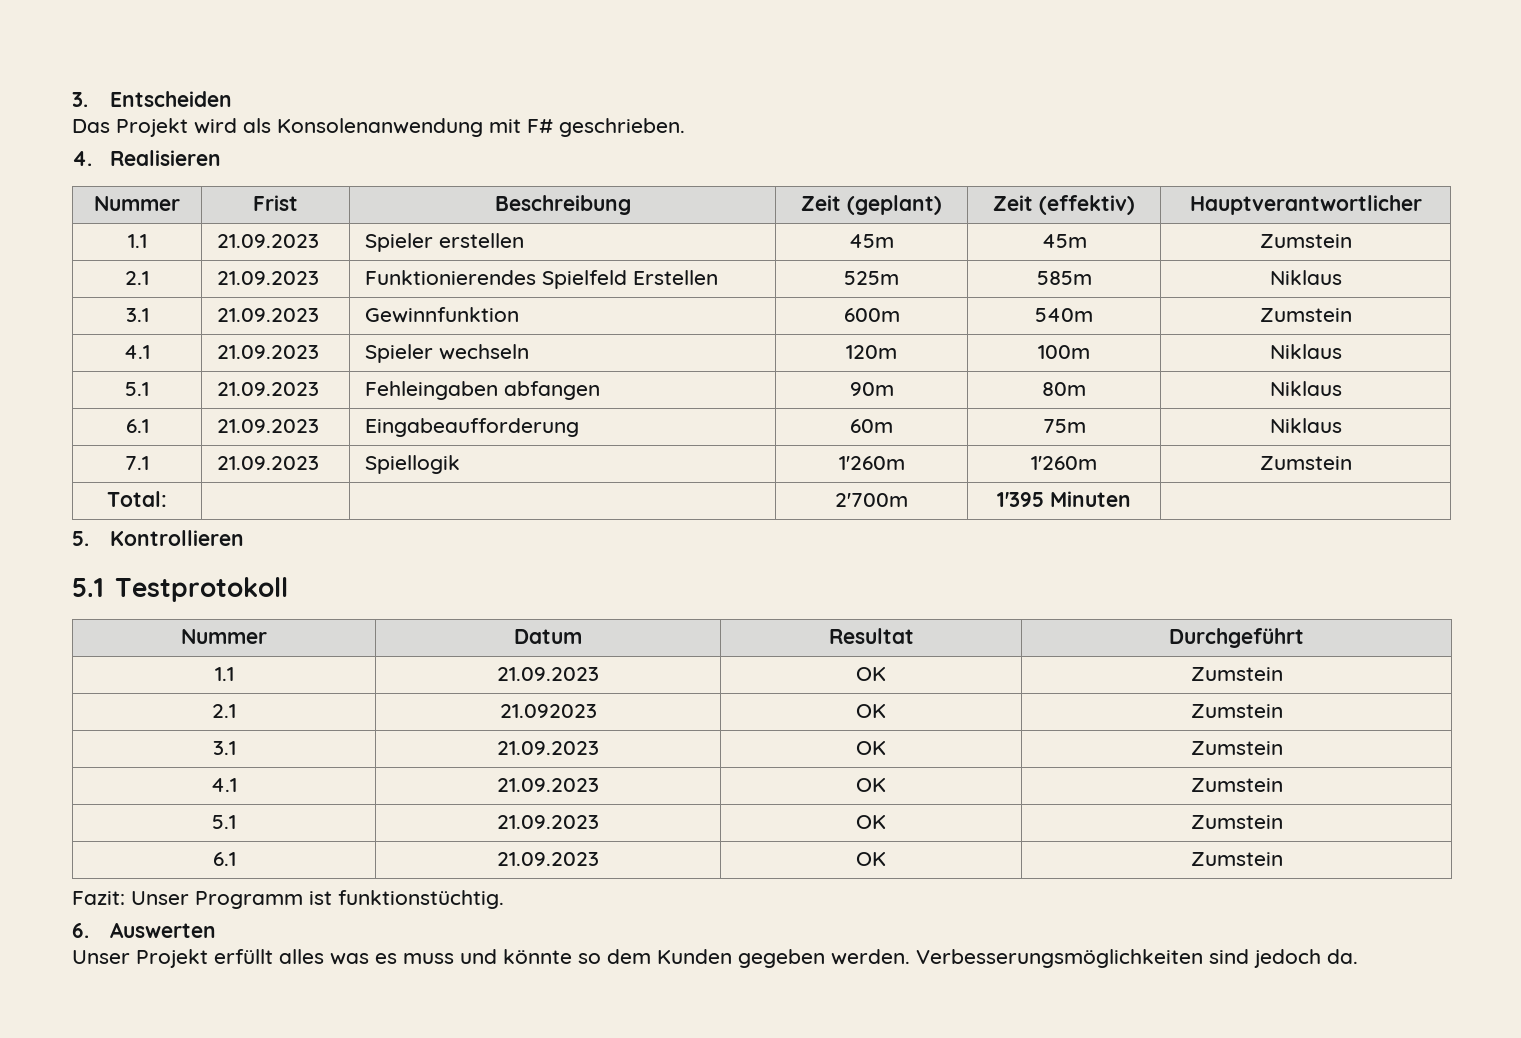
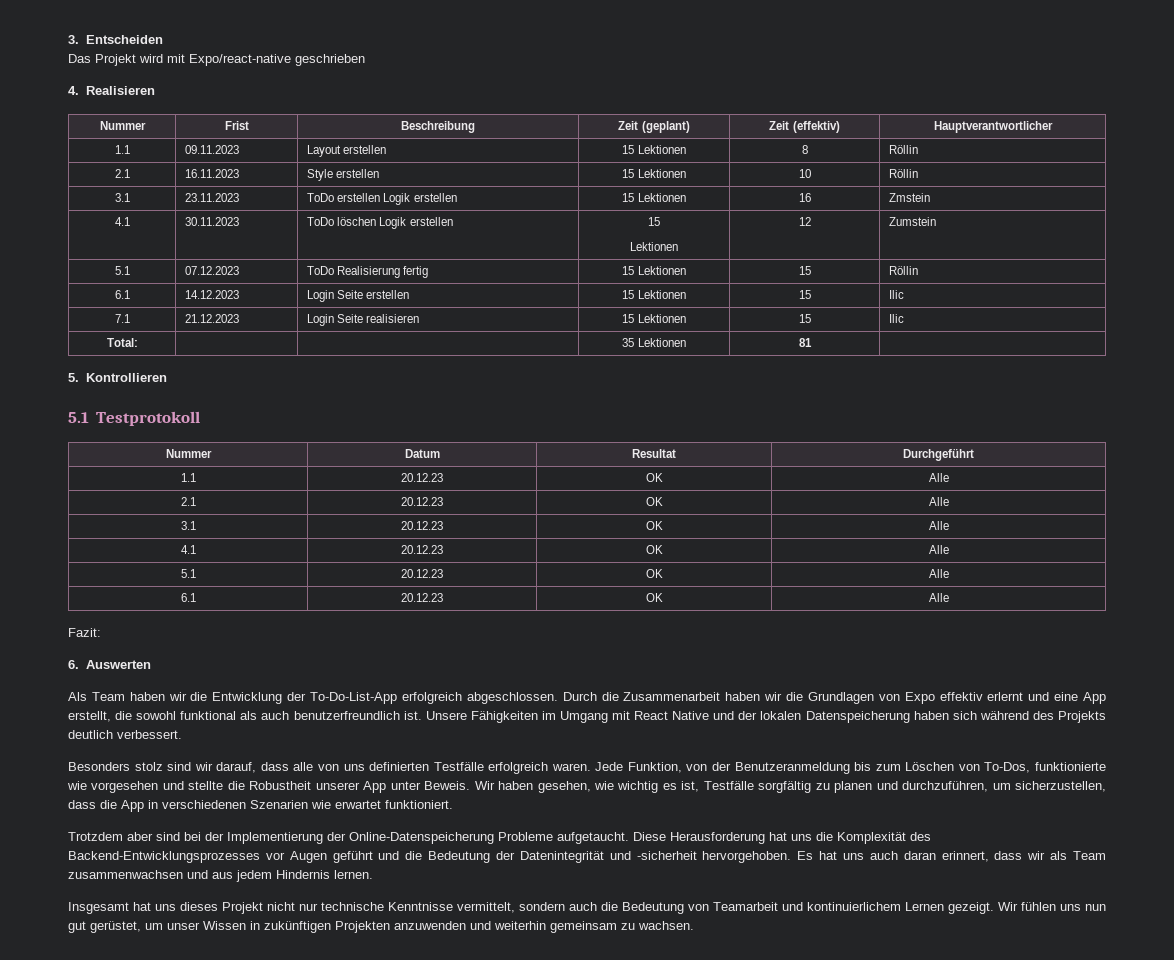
[243,118,685,137] als Konsolenanwendung mit F# geschrieben. -> [167,54,365,66] mit Expo/react-native geschrieben
[216,234,319,248] [364,233,524,252] [849,234,894,248] [1041,234,1087,248] [1259,234,1352,248] [125,271,149,285] [216,271,319,285] [364,270,718,289] [844,271,899,285] [1036,271,1092,285] [1269,270,1342,285] [125,308,149,322] [216,308,319,322] [364,307,519,323] [843,308,900,322] [1035,308,1093,322] [1259,308,1352,322] [124,345,150,359] [216,345,319,359] [364,344,529,363] [846,345,897,359] [1038,345,1090,359] [1269,344,1342,359] [125,382,149,396] [216,382,319,396] [364,381,600,400] [849,382,894,396] [1042,382,1086,396] [1269,381,1342,396] [125,419,149,433] [216,419,319,433] [364,418,579,437] [850,419,893,433] [1042,419,1086,433] [1269,418,1342,433] [125,456,149,470] [216,456,319,470] [364,455,460,474] [838,456,905,470] [1031,456,1097,470] [1259,456,1352,470] [107,491,167,507] [835,493,908,507] [997,491,1131,507] 21.09.2023 | Spieler erstellen | 45m | 45m | Zumstein // 2.1 | 21.09.2023 | Funktionierendes Spielfeld Erstellen | 525m | 585m | Niklaus // 3.1 | 21.09.2023 | Gewinnfunktion | 600m | 540m | Zumstein // 4.1 | 21.09.2023 | Spieler wechseln | 120m | 100m | Niklaus // 5.1 | 21.09.2023 | Fehleingaben abfangen | 90m | 80m | Niklaus // 6.1 | 21.09.2023 | Eingabeaufforderung | 60m | 75m | Niklaus // 7.1 | 21.09.2023 | Spiellogik | 1'260m | 1'260m | Zumstein // Total: | | | 2'700m | 1'395 Minuten -> [185,145,240,154] [307,145,387,157] [622,145,686,154] [801,145,808,154] [889,145,919,154] [114,169,130,178] [185,169,240,178] [307,169,380,181] [622,169,686,178] [798,169,811,178] [889,169,919,178] [114,193,130,202] [185,193,240,202] [307,193,457,205] [622,193,686,202] [798,193,811,202] [889,193,931,202] [114,217,130,226] [185,217,240,226] [307,217,453,229] [648,217,660,226] [630,242,678,251] [798,217,811,226] [889,217,937,226] [114,266,130,275] [185,266,240,275] [307,266,429,278] [622,266,686,275] [798,266,811,275] [889,266,919,275] [114,290,130,299] [185,290,240,299] [307,290,410,302] [622,290,686,299] [798,290,811,299] [889,290,905,299] [114,314,130,323] [185,314,240,323] [307,314,420,326] [622,314,686,323] [798,314,811,323] [889,314,905,323] [106,338,138,347] [622,338,686,347] [798,338,812,347] 09.11.2023 | Layout erstellen | 15 Lektionen | 8 | Röllin // 2.1 | 16.11.2023 | Style erstellen | 15 Lektionen | 10 | Röllin // 3.1 | 23.11.2023 | ToDo erstellen Logik erstellen | 15 Lektionen | 16 | Zmstein // 4.1 | 30.11.2023 | ToDo löschen Logik erstellen | 15 // Lektionen | 12 | Zumstein // 5.1 | 07.12.2023 | ToDo Realisierung fertig | 15 Lektionen | 15 | Röllin // 6.1 | 14.12.2023 | Login Seite erstellen | 15 Lektionen | 15 | Ilic // 7.1 | 21.12.2023 | Login Seite realisieren | 15 Lektionen | 15 | Ilic // Total: | | | 35 Lektionen | 81
[497,667,599,681] [856,667,886,681] [1190,667,1283,681] [212,704,236,718] [499,704,597,718] [856,704,886,718] [1190,704,1283,718] [212,741,236,755] [497,741,599,755] [856,741,886,755] [1190,741,1283,755] [211,778,237,792] [497,778,599,792] [856,778,886,792] [1190,778,1283,792] [212,815,236,829] [497,815,599,829] [856,815,886,829] [1190,815,1283,829] [212,852,236,866] [497,852,599,866] [856,852,886,866] [1190,852,1283,866] 21.09.2023 | OK | Zumstein // 2.1 | 21.092023 | OK | Zumstein // 3.1 | 21.09.2023 | OK | Zumstein // 4.1 | 21.09.2023 | OK | Zumstein // 5.1 | 21.09.2023 | OK | Zumstein // 6.1 | 21.09.2023 | OK | Zumstein -> [401,473,443,482] [645,473,663,482] [928,473,949,482] [180,497,196,506] [401,497,443,506] [645,497,663,506] [928,497,949,506] [180,521,196,530] [401,521,443,530] [645,521,663,530] [928,521,949,530] [180,545,196,554] [401,545,443,554] [645,545,663,554] [928,545,949,554] [180,569,196,578] [401,569,443,578] [645,569,663,578] [928,569,949,578] [180,593,196,602] [401,593,443,602] [645,593,663,602] [928,593,949,602] 20.12.23 | OK | Alle // 2.1 | 20.12.23 | OK | Alle // 3.1 | 20.12.23 | OK | Alle // 4.1 | 20.12.23 | OK | Alle // 5.1 | 20.12.23 | OK | Alle // 6.1 | 20.12.23 | OK | Alle
[131,890,504,909] [72,922,217,938] [72,949,1358,968] Unser Programm ist funktionstüchtig. // 6. Auswerten // Unser Projekt erfüllt alles was es muss und könnte so dem Kunden gegeben werden. Verbesserungsmöglichkeiten sind jedoch da. -> [68,660,151,669] [68,692,1106,704] [68,711,1106,723] [68,730,182,739] [68,762,1107,774] [67,781,1107,793] [68,800,453,812] [68,832,931,844] [68,851,1107,863] [68,870,373,882] [68,902,1106,914] [68,921,694,933] // 6. Auswerten // Als Team haben wir die Entwicklung der To-Do-List-App erfolgreich abgeschlossen. Durch die Zusammenarbeit haben wir die Grundlagen von Expo effektiv erlernt und eine App erstellt, die sowohl funktional als auch benutzerfreundlich ist. Unsere Fähigkeiten im Umgang mit React Native und der lokalen Datenspeicherung haben sich während des Projekts deutlich verbessert. // Besonders stolz sind wir darauf, dass alle von uns definierten Testfälle erfolgreich waren. Jede Funktion, von der Benutzeranmeldung bis zum Löschen von To-Dos, funktionierte wie vorgesehen und stellte die Robustheit unserer App unter Beweis. Wir haben gesehen, wie wichtig es ist, Testfälle sorgfältig zu planen und durchzuführen, um sicherzustellen, dass die App in verschiedenen Szenarien wie erwartet funktioniert. // Trotzdem aber sind bei der Implementierung der Online-Datenspeicherung Probleme aufgetaucht. Diese Herausforderung hat uns die Komplexität des Backend-Entwicklungsprozesses vor Augen geführt und die Bedeutung der Datenintegrität und -sicherheit hervorgehoben. Es hat uns auch daran erinnert, dass wir als Team zusammenwachsen und aus jedem Hindernis lernen. // Insgesamt hat uns dieses Projekt nicht nur technische Kenntnisse vermittelt, sondern auch die Bedeutung von Teamarbeit und kontinuierlichem Lernen gezeigt. Wir fühlen uns nun gut gerüstet, um unser Wissen in zukünftigen Projekten anzuwenden und weiterhin gemeinsam zu wachsen.

